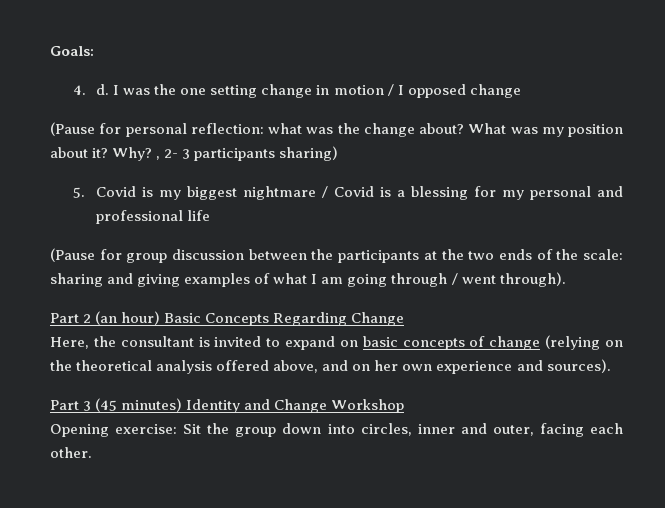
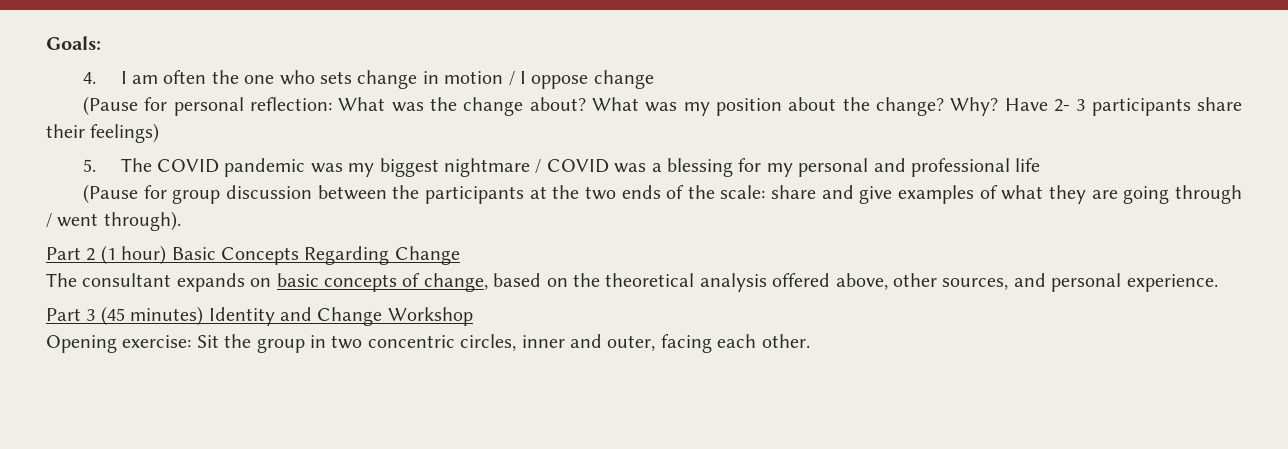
[96,84,258,98] d. I was the one setting -> [120,70,353,85] I am often the one who sets
[407,84,466,98] opposed -> [531,75,589,89] oppose
[268,123,302,134] what -> [338,97,386,111] What
[92,146,339,161] [73,186,154,198] it? Why? , 2- 3 participants sharing) // 5. Covid is -> [842,97,1242,116] [46,123,160,143] [83,158,343,177] the change? Why? Have 2- 3 participants share their feelings) // 5. The COVID pandemic was
[334,186,392,197] Covid is -> [546,159,647,173] COVID was
[50,273,181,287] sharing and giving -> [771,185,893,204] share and give
[311,274,344,284] I am -> [1049,185,1118,204] they are
[95,311,118,325] (an -> [100,245,116,265] (1
[50,336,336,350] Here, the consultant is invited to expand -> [46,273,245,292] The consultant expands
[489,335,601,350] change (relying -> [423,273,542,292] change, based
[322,359,611,374] and on her own experience and sources). -> [892,273,1218,292] other sources, and personal experience.
[282,423,355,434] down into -> [310,335,455,349] in two concentric

